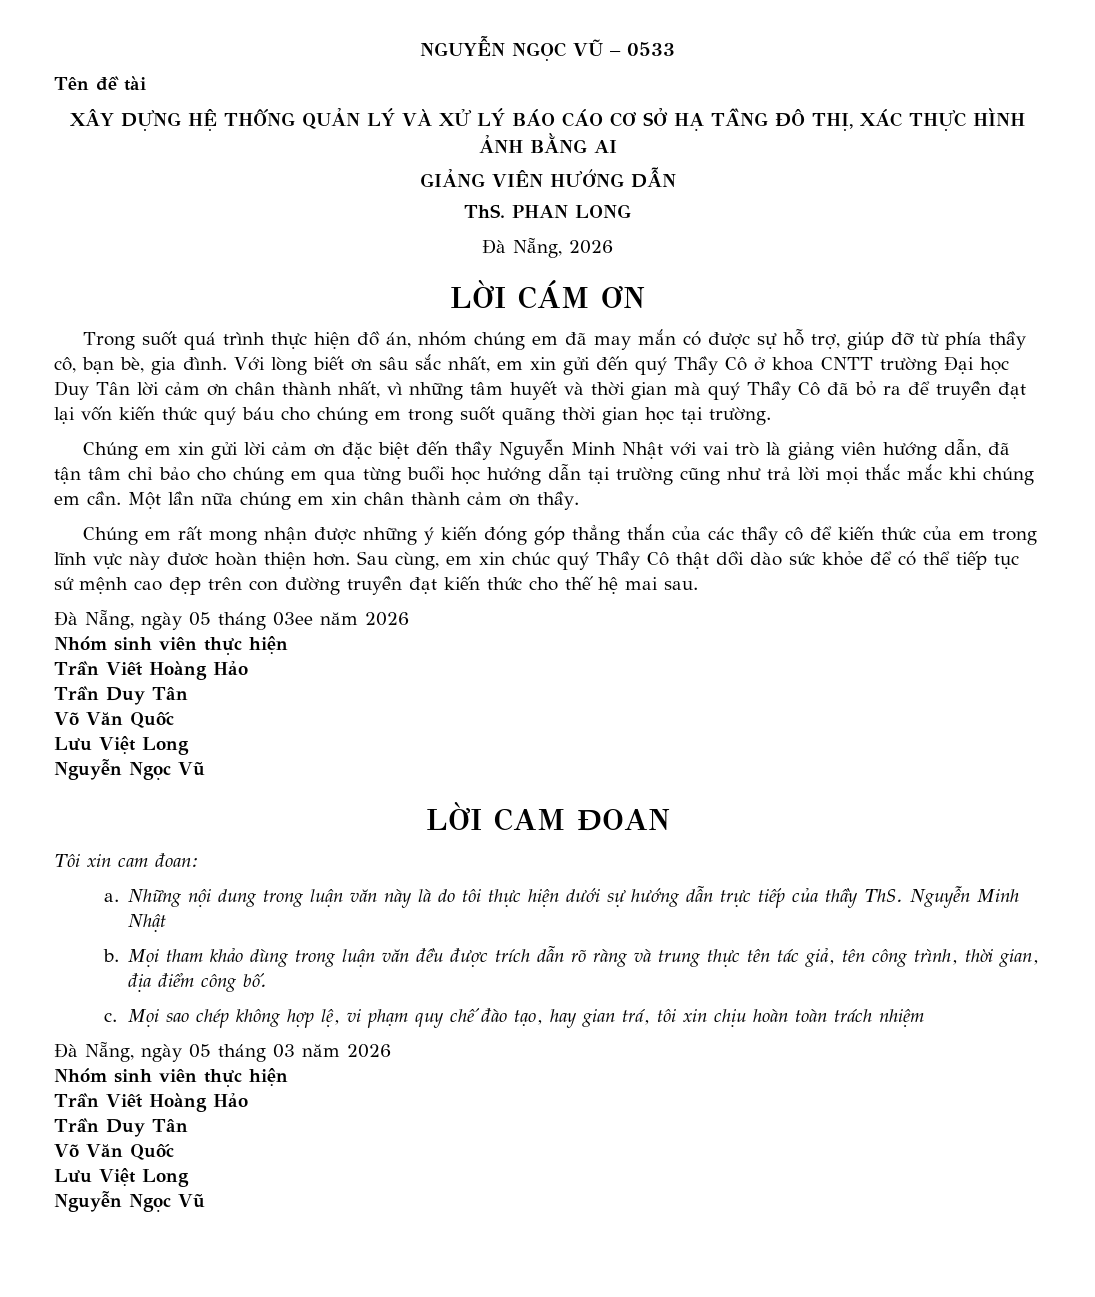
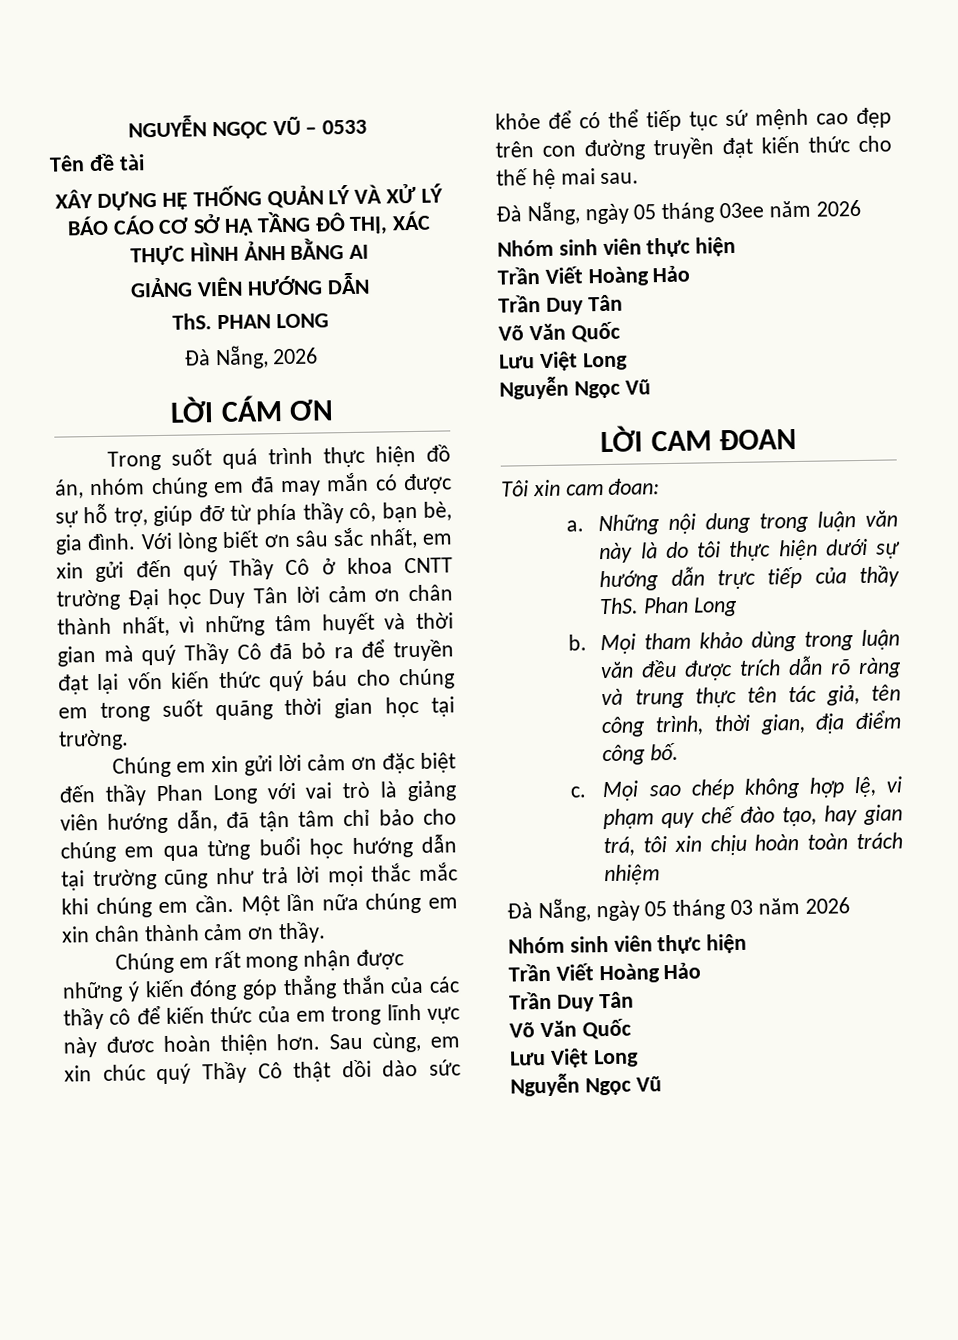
[498,439,663,460] Nguyễn Minh Nhật -> [155,784,258,805] Phan Long
[910,886,1020,908] [128,914,167,932] Nguyễn Minh Nhật -> [643,596,739,617] Phan Long

